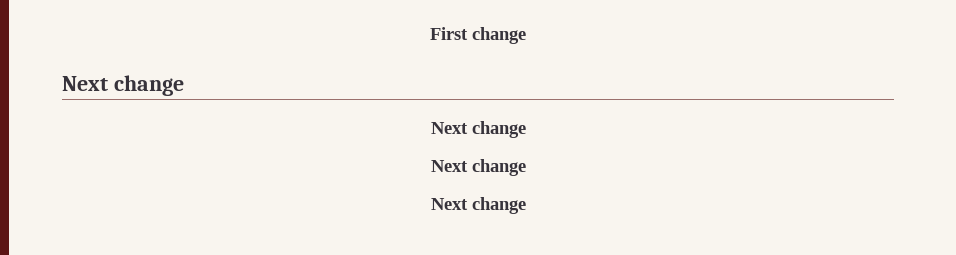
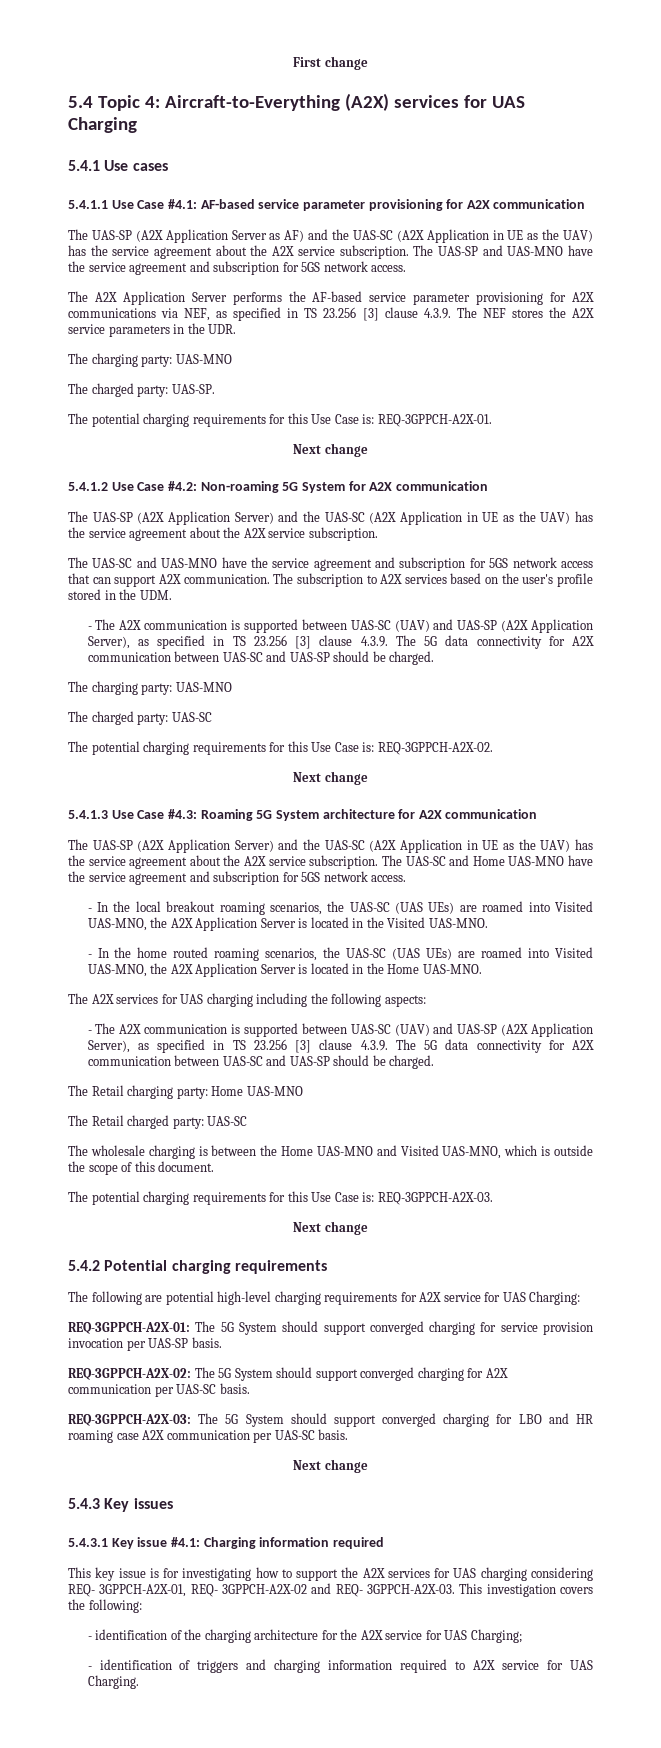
[62,75,184,96] [430,121,526,138] [430,159,526,176] [430,197,526,214] Next change // Next change // Next change // Next change -> [68,93,525,111] [68,117,137,133] [68,160,168,171] [68,199,586,211] [68,229,593,243] [68,245,593,259] [68,261,407,275] [68,291,595,305] [68,307,594,321] [68,323,237,337] [68,353,232,367] [68,383,215,397] [68,413,492,427] [293,443,368,457] [68,481,488,493] [68,511,594,525] [68,527,378,541] [68,557,593,571] [68,573,594,587] [68,589,172,600] [87,619,594,633] [87,635,594,649] [87,651,435,665] [68,681,232,695] [68,711,212,725] [68,741,493,755] [293,771,368,785] [68,809,538,821] [68,839,594,853] [68,855,594,869] [68,871,407,885] [87,901,594,915] [87,917,488,931] [87,947,593,961] [87,963,482,977] [68,993,426,1007] [87,1023,594,1037] [87,1039,594,1053] [87,1055,435,1069] [68,1085,303,1099] [68,1115,248,1129] [68,1145,594,1159] [68,1161,215,1175] [68,1191,493,1205] [293,1221,368,1235] [68,1260,327,1274] [68,1291,581,1305] [68,1321,594,1335] [68,1337,222,1351] [68,1367,508,1381] [68,1383,250,1397] [68,1413,593,1427] [68,1429,349,1443] [293,1459,368,1473] [68,1498,173,1512] [68,1537,384,1549] [68,1567,593,1581] [68,1583,593,1597] [68,1599,142,1613] [87,1629,522,1643] [87,1659,593,1673] [87,1675,139,1689] 5.4 Topic 4: Aircraft-to-Everything (A2X) services for UAS Charging // 5.4.1 Use cases // 5.4.1.1 Use Case #4.1: AF-based service parameter provisioning for A2X communication // The UAS-SP (A2X Application Server as AF) and the UAS-SC (A2X Application in UE as the UAV) has the service agreement about the A2X service subscription. The UAS-SP and UAS-MNO have the service agreement and subscription for 5GS network access. // The A2X Application Server performs the AF-based service parameter provisioning for A2X communications via NEF, as specified in TS 23.256 [3] clause 4.3.9. The NEF stores the A2X service parameters in the UDR. // The charging party: UAS-MNO // The charged party: UAS-SP. // The potential charging requirements for this Use Case is: REQ-3GPPCH-A2X-01. // Next change // 5.4.1.2 Use Case #4.2: Non-roaming 5G System for A2X communication // The UAS-SP (A2X Application Server) and the UAS-SC (A2X Application in UE as the UAV) has the service agreement about the A2X service subscription. // The UAS-SC and UAS-MNO have the service agreement and subscription for 5GS network access that can support A2X communication. The subscription to A2X services based on the user's profile stored in the UDM. // - The A2X communication is supported between UAS-SC (UAV) and UAS-SP (A2X Application Server), as specified in TS 23.256 [3] clause 4.3.9. The 5G data connectivity for A2X communication between UAS-SC and UAS-SP should be charged. // The charging party: UAS-MNO // The charged party: UAS-SC // The potential charging requirements for this Use Case is: REQ-3GPPCH-A2X-02. // Next change // 5.4.1.3 Use Case #4.3: Roaming 5G System architecture for A2X communication // The UAS-SP (A2X Application Server) and the UAS-SC (A2X Application in UE as the UAV) has the service agreement about the A2X service subscription. The UAS-SC and Home UAS-MNO have the service agreement and subscription for 5GS network access. // - In the local breakout roaming scenarios, the UAS-SC (UAS UEs) are roamed into Visited UAS-MNO, the A2X Application Server is located in the Visited UAS-MNO. // - In the home routed roaming scenarios, the UAS-SC (UAS UEs) are roamed into Visited UAS-MNO, the A2X Application Server is located in the Home UAS-MNO. // The A2X services for UAS charging including the following aspects: // - The A2X communication is supported between UAS-SC (UAV) and UAS-SP (A2X Application Server), as specified in TS 23.256 [3] clause 4.3.9. The 5G data connectivity for A2X communication between UAS-SC and UAS-SP should be charged. // The Retail charging party: Home UAS-MNO // The Retail charged party: UAS-SC // The wholesale charging is between the Home UAS-MNO and Visited UAS-MNO, which is outside the scope of this document. // The potential charging requirements for this Use Case is: REQ-3GPPCH-A2X-03. // Next change // 5.4.2 Potential charging requirements // The following are potential high-level charging requirements for A2X service for UAS Charging: // REQ-3GPPCH-A2X-01: The 5G System should support converged charging for service provision invocation per UAS-SP basis. // REQ-3GPPCH-A2X-02: The 5G System should support converged charging for A2X communication per UAS-SC basis. // REQ-3GPPCH-A2X-03: The 5G System should support converged charging for LBO and HR roaming case A2X communication per UAS-SC basis. // Next change // 5.4.3 Key issues // 5.4.3.1 Key issue #4.1: Charging information required // This key issue is for investigating how to support the A2X services for UAS charging considering REQ- 3GPPCH-A2X-01, REQ- 3GPPCH-A2X-02 and REQ- 3GPPCH-A2X-03. This investigation covers the following: // - identification of the charging architecture for the A2X service for UAS Charging; // - identification of triggers and charging information required to A2X service for UAS Charging.

